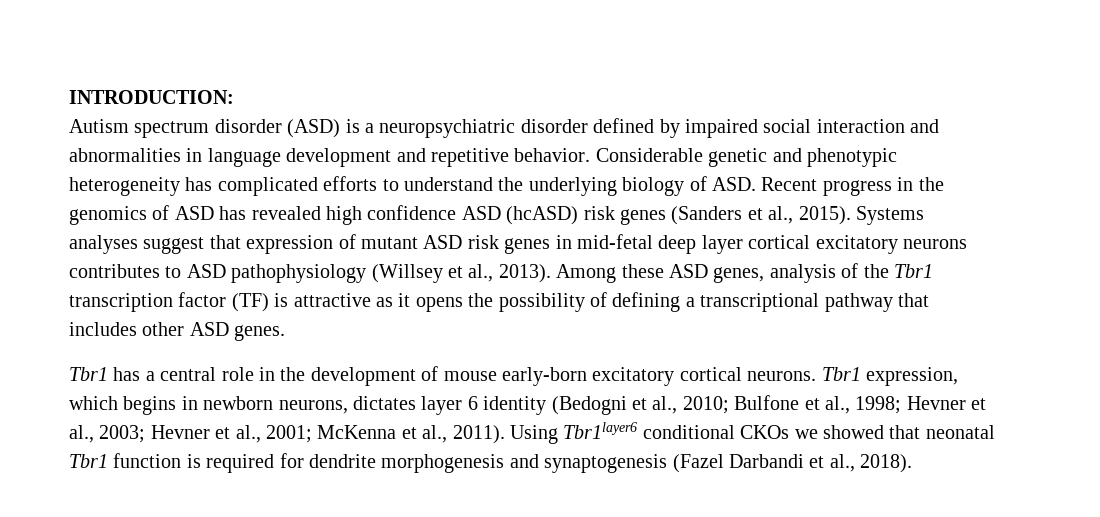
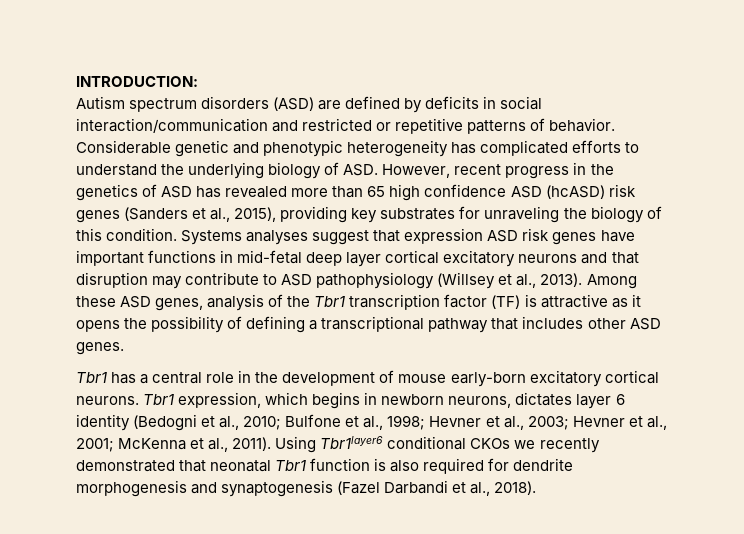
[214,118,940,138] [69,148,509,167] disorder (ASD) is a neuropsychiatric disorder defined by impaired social interaction and abnormalities in language development and repetitive -> [201,96,543,113] [76,118,546,134] disorders (ASD) are defined by deficits in social interaction/communication and restricted or repetitive patterns of
[761,177,818,191] Recent -> [382,164,502,178] However, recent
[69,206,147,225] genomics -> [76,184,138,201] genetics
(321, 213) none -> [291,186,386,198] more than 65
[798,206,851,225] 2015). -> [234,206,662,223] [76,228,178,241] 2015), providing key substrates for unraveling the biology of this condition.
[338,234,418,249] of mutant -> (484, 236) none
(551, 246) none -> [600,230,635,242] [76,250,217,266] have important functions
[69,264,160,278] contributes -> [581,252,639,264] [76,272,260,289] and that disruption may contribute
[822,425,884,439] showed -> [539,438,600,453] [76,460,175,472] recently demonstrated
(201, 461) none -> [390,460,420,472] also

